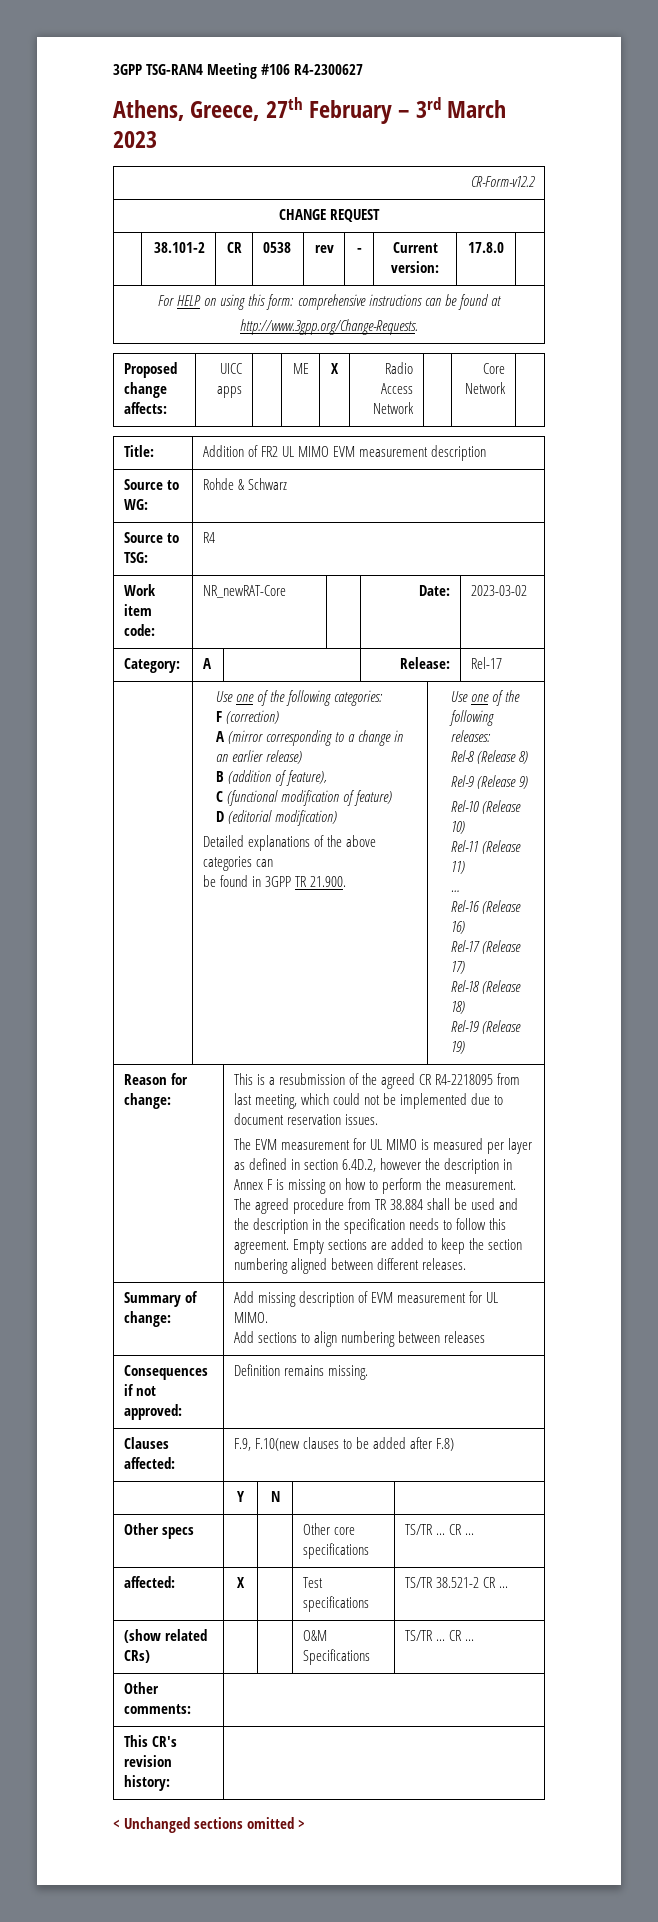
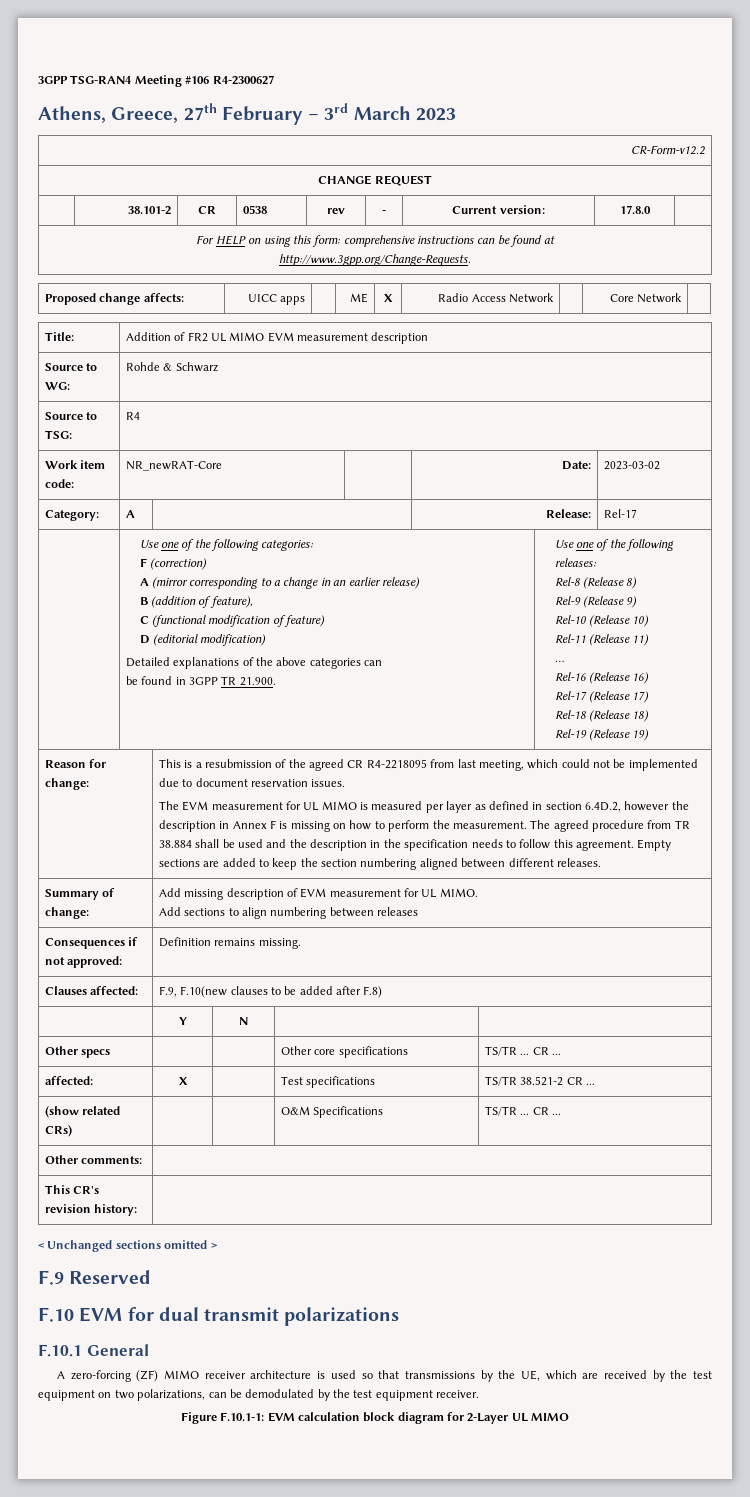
(306, 1824) none -> [38,1270,152,1285] [38,1307,400,1326] [38,1344,149,1357] [57,1370,712,1382] [38,1389,480,1401] [180,1412,570,1424] // F.9 Reserved // F.10 EVM for dual transmit polarizations // F.10.1 General // A zero-forcing (ZF) MIMO receiver architecture is used so that transmissions by the UE, which are received by the test equipment on two polarizations, can be demodulated by the test equipment receiver. // Figure F.10.1-1: EVM calculation block diagram for 2-Layer UL MIMO

